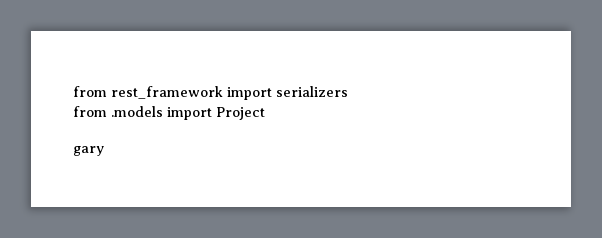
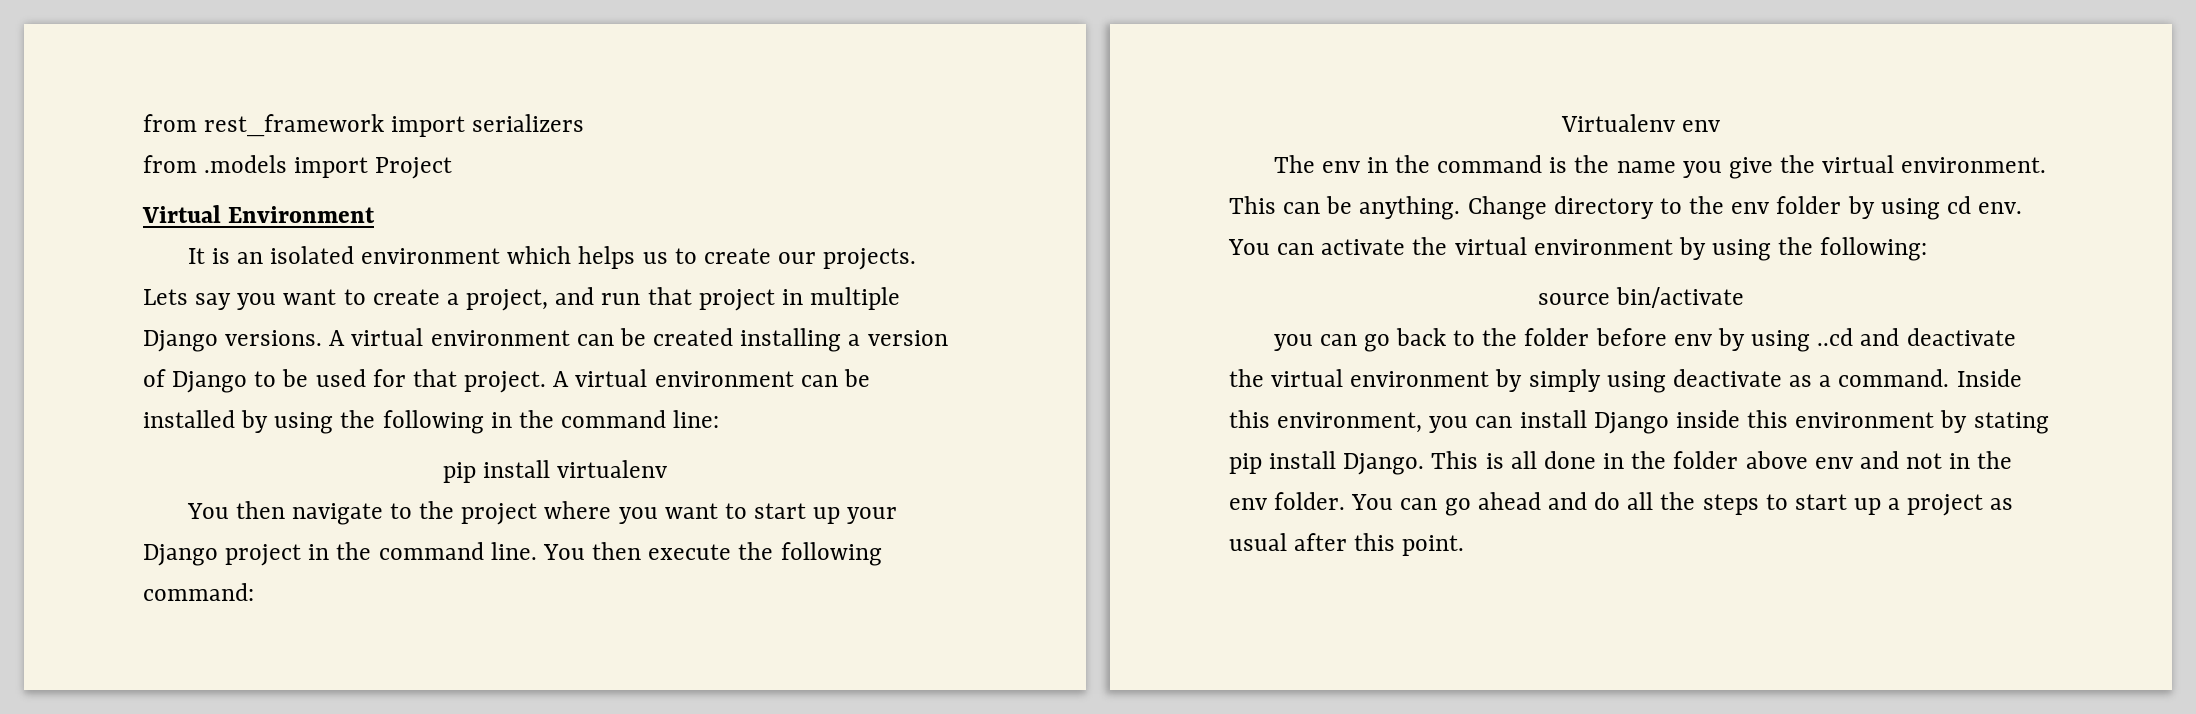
[73,146,104,156] gary -> [142,205,376,223] [187,246,917,270] [143,287,901,311] [143,328,948,352] [143,369,870,393] [143,410,720,434] [442,460,668,483] [186,501,898,525] [143,542,882,566] [143,583,254,601] [1560,114,1721,132] [1273,155,2047,179] [1229,196,2023,220] [1228,237,1928,261] [1537,287,1745,308] [1273,328,2016,352] [1229,369,2022,393] [1229,410,2049,434] [1229,451,2013,475] [1229,492,2014,516] [1229,533,1465,556] Virtual Environment // It is an isolated environment which helps us to create our projects. Lets say you want to create a project, and run that project in multiple Django versions. A virtual environment can be created installing a version of Django to be used for that project. A virtual environment can be installed by using the following in the command line: // pip install virtualenv // You then navigate to the project where you want to start up your Django project in the command line. You then execute the following command: // Virtualenv env // The env in the command is the name you give the virtual environment. This can be anything. Change directory to the env folder by using cd env. You can activate the virtual environment by using the following: // source bin/activate // you can go back to the folder before env by using ..cd and deactivate the virtual environment by simply using deactivate as a command. Inside this environment, you can install Django inside this environment by stating pip install Django. This is all done in the folder above env and not in the env folder. You can go ahead and do all the steps to start up a project as usual after this point.

